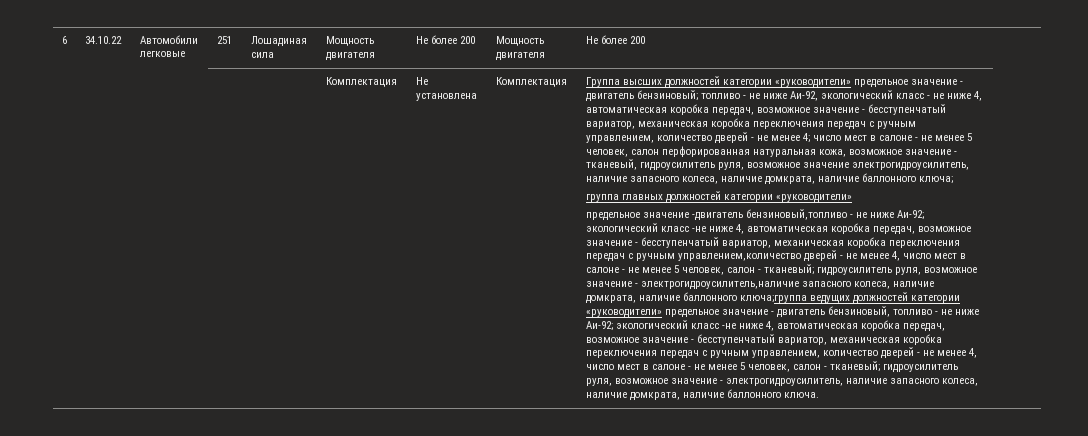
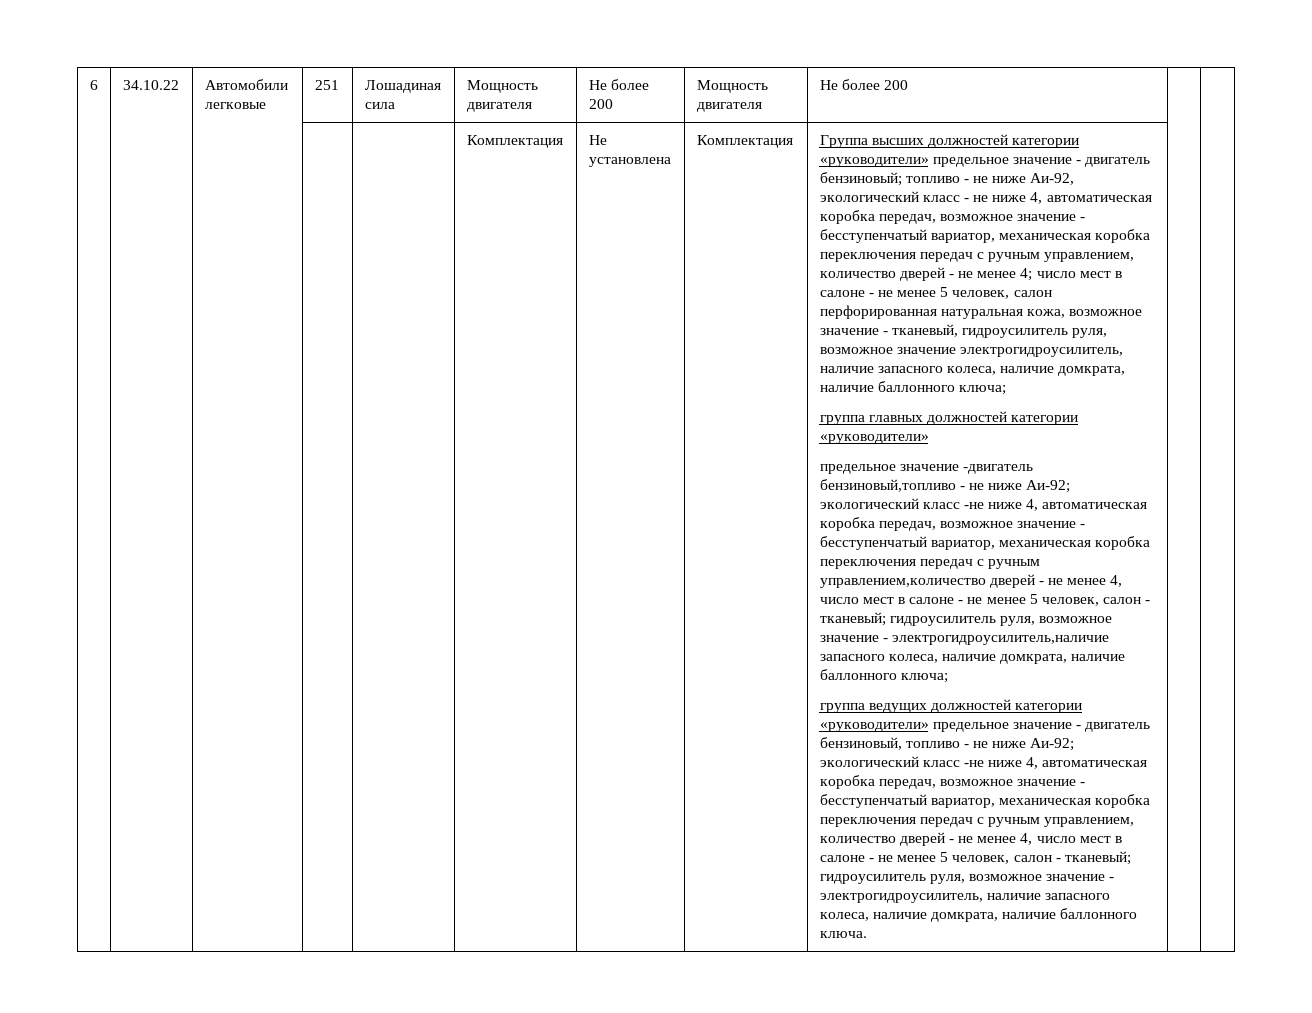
[739,295,807,303] ключа;группа -> [900,673,948,683] [819,703,865,713] ключа; // группа

